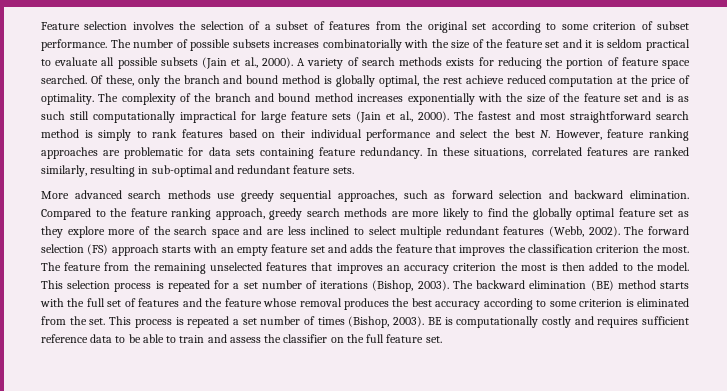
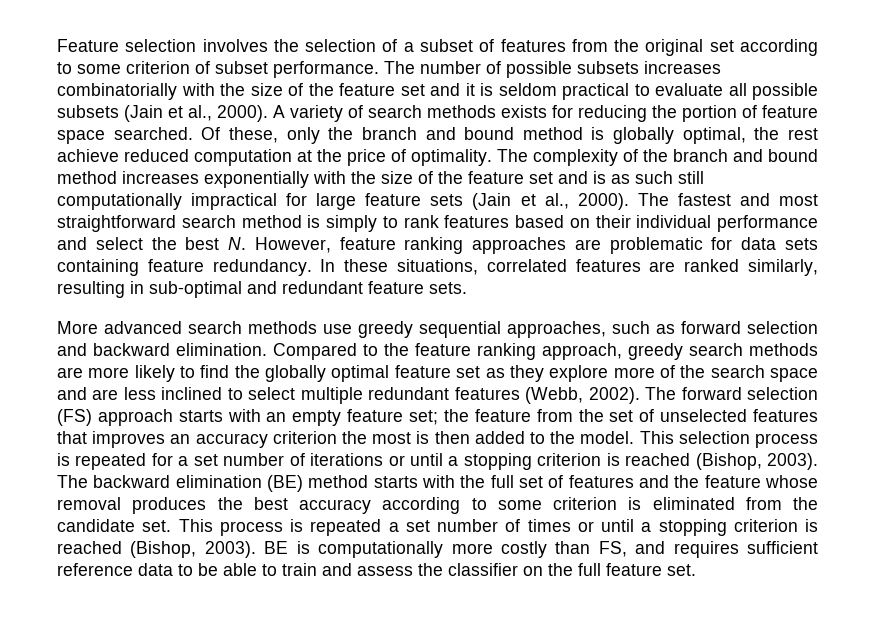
[310,244,689,256] [41,262,206,274] set and adds the feature that improves the classification criterion the most. The feature from the remaining -> [409,409,655,425] set; the feature from the set of
(369, 285) none -> [388,453,691,470] or until a stopping criterion is reached
(87, 320) none -> [57,519,135,532] candidate
(345, 321) none -> [577,519,818,536] [57,541,122,554] or until a stopping criterion is reached
[541,316,571,328] costly -> [451,541,627,558] more costly than FS,

